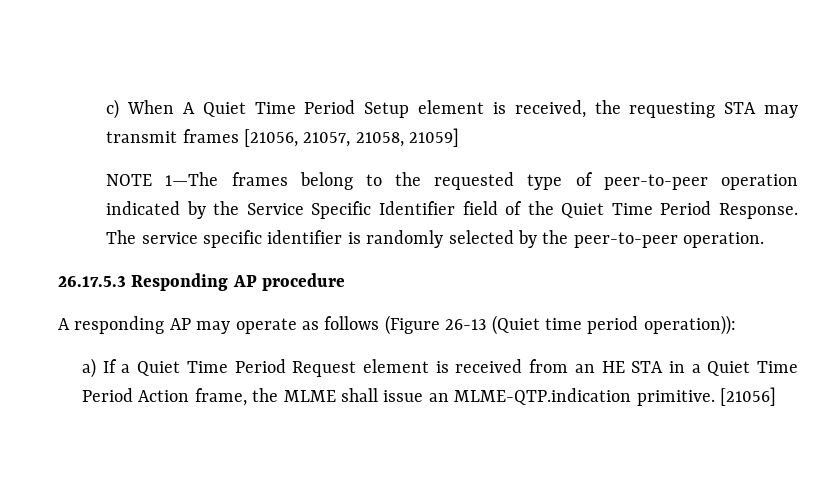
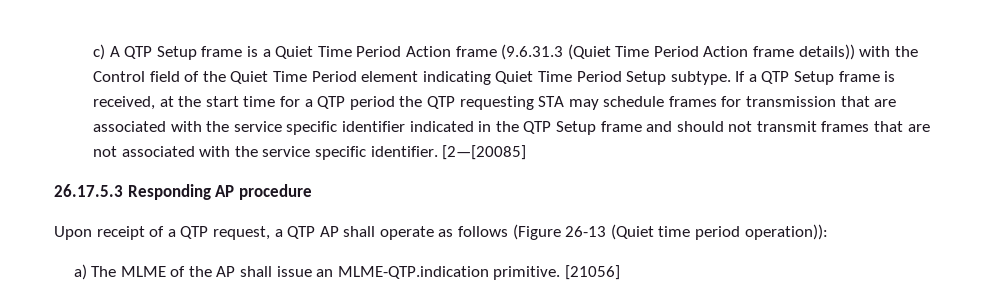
[126,100,798,118] [106,128,460,147] [106,172,798,190] [106,201,456,219] When A Quiet Time Period Setup element is received, the requesting STA may transmit frames [21056, 21057, 21058, 21059] // NOTE 1—The frames belong to the requested type of peer-to-peer operation indicated by the Service Specific Identifier -> [109,44,918,60] [93,71,146,82] A QTP Setup frame is a Quiet Time Period Action frame (9.6.31.3 (Quiet Time Period Action frame details)) with the Control
[718,203,798,219] [106,230,765,248] [58,273,346,291] [58,316,231,334] Response. The service specific identifier is randomly selected by the peer-to-peer operation. // 26.17.5.3 Responding AP procedure // A responding AP may -> [361,71,896,85] [93,96,897,110] [93,121,930,135] [93,145,527,160] [54,184,312,200] [54,226,376,240] element indicating Quiet Time Period Setup subtype. If a QTP Setup frame is received, at the start time for a QTP period the QTP requesting STA may schedule frames for transmission that are associated with the service specific identifier indicated in the QTP Setup frame and should not transmit frames that are not associated with the service specific identifier. [2—[20085] // 26.17.5.3 Responding AP procedure // Upon receipt of a QTP request, a QTP AP shall
[102,359,798,377] [82,388,336,406] If a Quiet Time Period Request element is received from an HE STA in a Quiet Time Period Action frame, the MLME -> [91,266,236,277] The MLME of the AP

